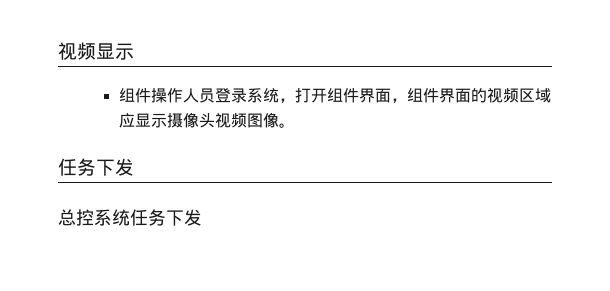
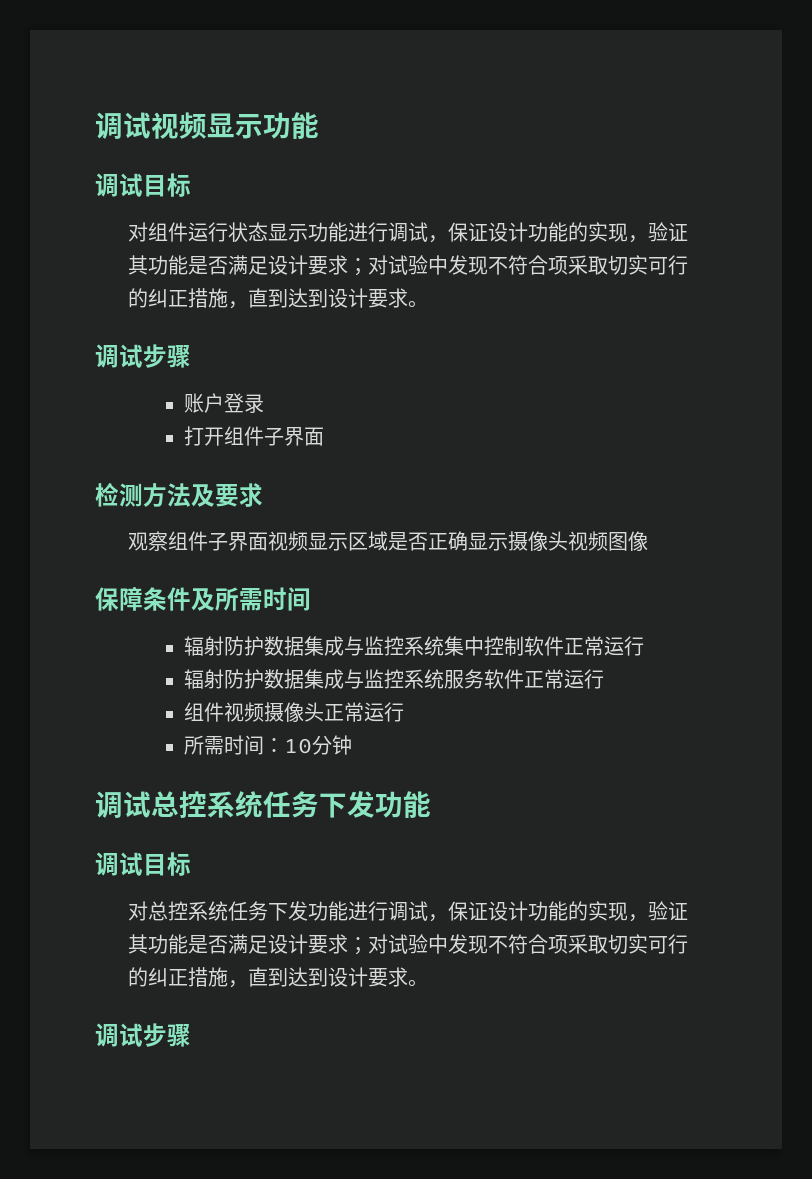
[58,42,134,60] [118,88,215,103] 视频显示 // 组件操作人员 -> [95,112,319,139] [95,173,191,197] [128,222,689,243] [128,255,689,276] [128,288,429,309] [95,344,191,368] [183,393,224,413] 调试视频显示功能 // 调试目标 // 对组件运行状态显示功能进行调试，保证设计功能的实现，验证其功能是否满足设计要求；对试验中发现不符合项采取切实可行的纠正措施，直到达到设计要求。 // 调试步骤 // 账户
[246,88,295,103] 系统， -> (264, 403) //
[358,87,551,103] [118,113,135,128] 界面，组件界面的视频区域应 -> [263,427,324,446] [95,482,263,507] [128,531,469,552] 子界面 // 检测方法及要求 // 观察组件子界面视频显示区域是否正确
[278,123,295,128] [58,158,134,176] [58,209,202,226] 。 // 任务下发 // 总控系统任务下发 -> [95,587,311,611] [183,636,644,656] [183,669,604,689] [183,702,404,722] [183,735,352,755] [95,791,431,818] [95,852,191,876] [128,901,689,922] [128,934,689,955] [128,967,429,988] [95,1023,191,1047] // 保障条件及所需时间 // 辐射防护数据集成与监控系统集中控制软件正常运行 // 辐射防护数据集成与监控系统服务软件正常运行 // 组件视频摄像头正常运行 // 所需时间：10分钟 // 调试总控系统任务下发功能 // 调试目标 // 对总控系统任务下发功能进行调试，保证设计功能的实现，验证其功能是否满足设计要求；对试验中发现不符合项采取切实可行的纠正措施，直到达到设计要求。 // 调试步骤

